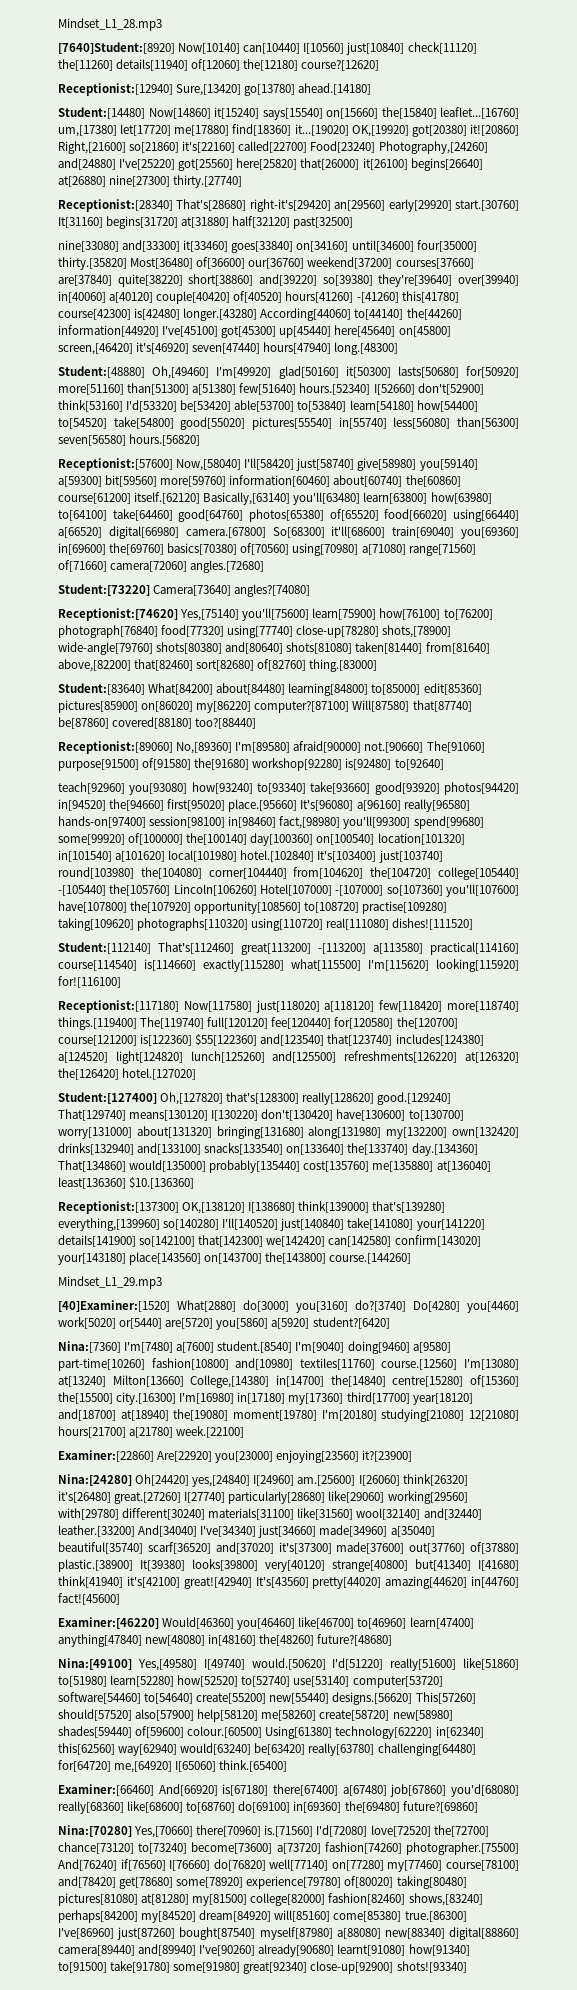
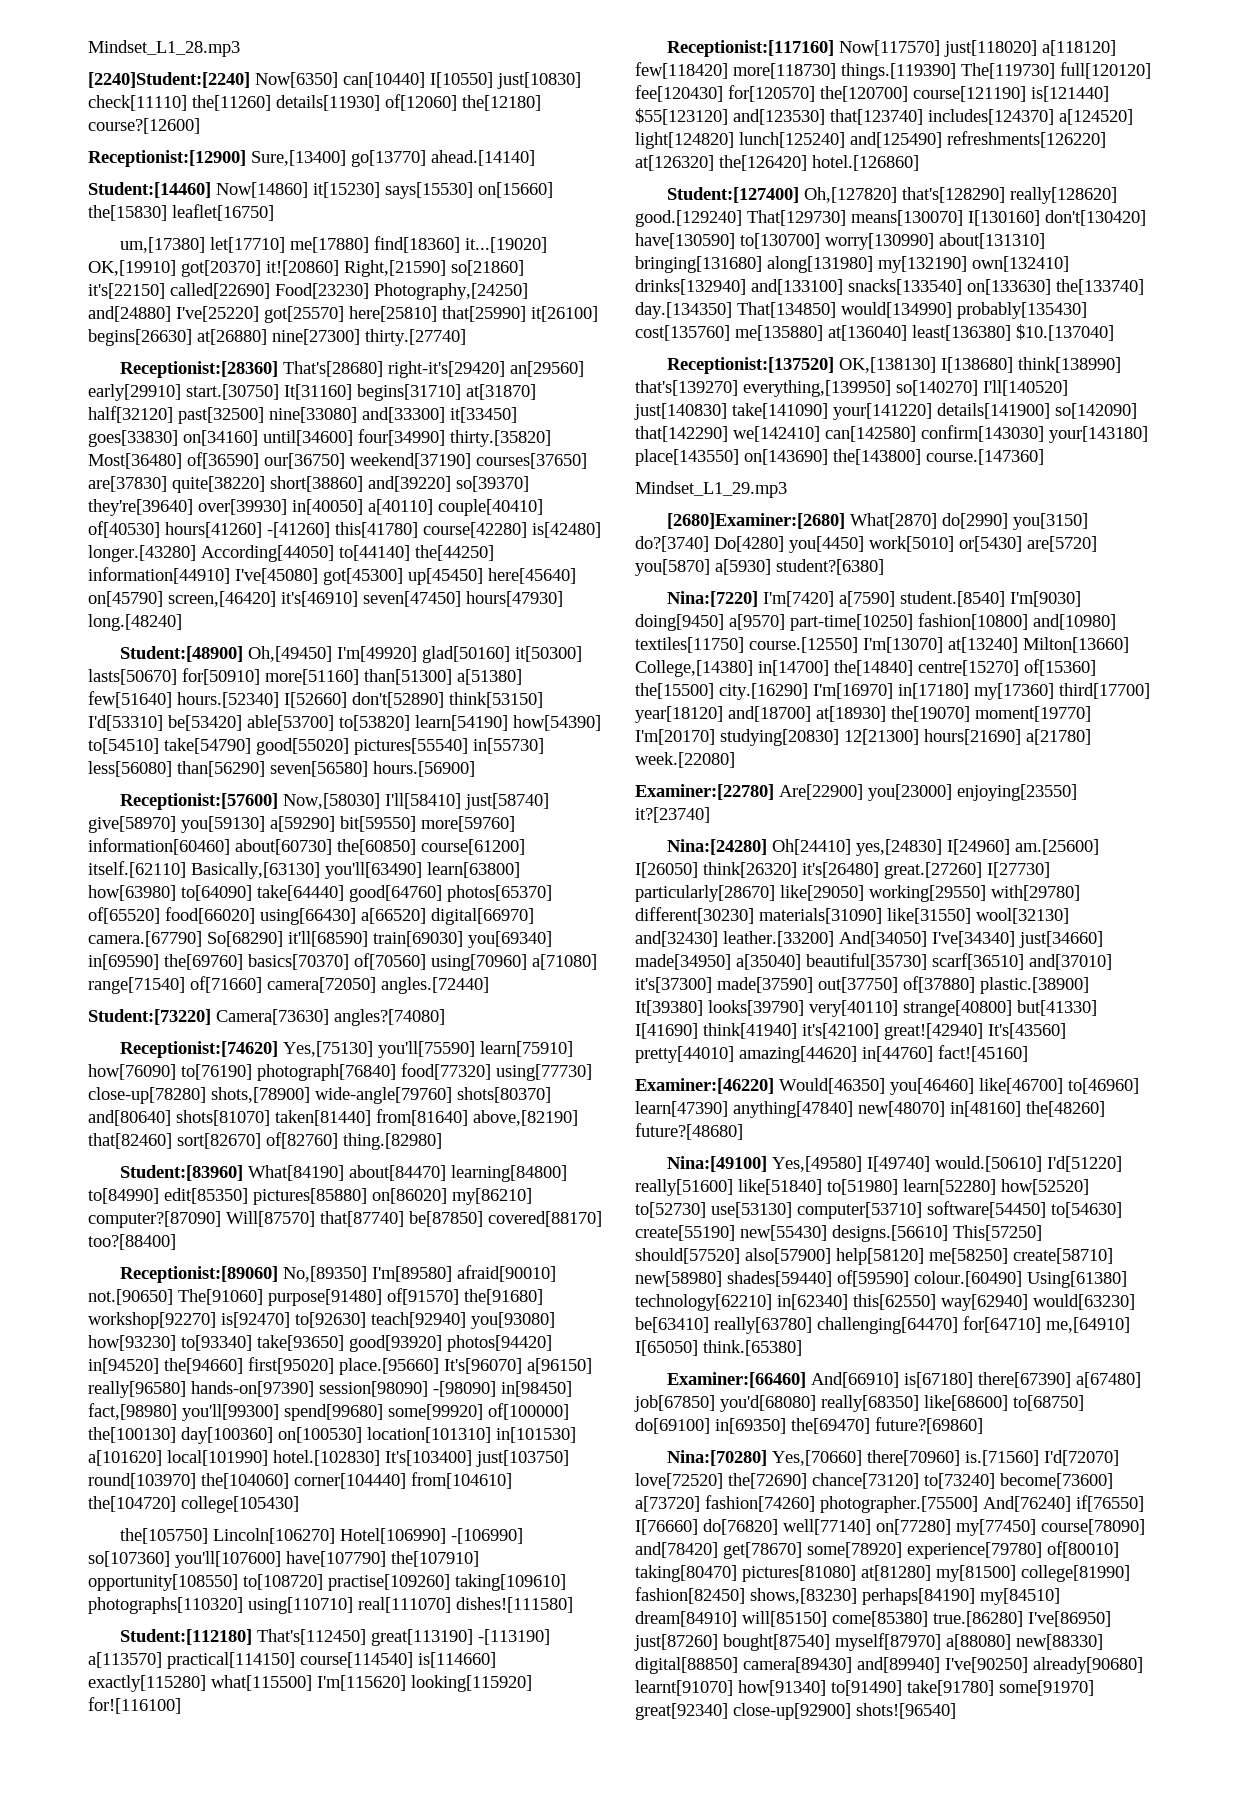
[58,42,477,55] [58,59,380,71] [58,83,372,96] [58,107,519,120] [58,124,519,137] [58,141,488,154] [58,158,483,171] [7640]Student:[8920] Now[10140] can[10440] I[10560] just[10840] check[11120] the[11260] details[11940] of[12060] the[12180] course?[12620] // Receptionist:[12940] Sure,[13420] go[13780] ahead.[14180] // Student:[14480] Now[14860] it[15240] says[15540] on[15660] the[15840] leaflet...[16760] um,[17380] let[17720] me[17880] find[18360] it...[19020] OK,[19920] got[20380] it![20860] Right,[21600] so[21860] it's[22160] called[22700] Food[23240] Photography,[24260] and[24880] I've[25220] got[25560] here[25820] that[26000] it[26100] begins[26640] -> [88,72,581,89] [88,94,541,111] [88,118,200,134] [88,150,535,167] [88,182,553,199] [88,204,274,221] [119,236,547,253] [88,260,524,277] [88,283,528,300] [88,306,598,323] [88,329,192,346] [2240]Student:[2240] Now[6350] can[10440] I[10550] just[10830] check[11110] the[11260] details[11930] of[12060] the[12180] course?[12600] // Receptionist:[12900] Sure,[13400] go[13770] ahead.[14140] // Student:[14460] Now[14860] it[15230] says[15530] on[15660] the[15830] leaflet[16750] // um,[17380] let[17710] me[17880] find[18360] it...[19020] OK,[19910] got[20370] it![20860] Right,[21590] so[21860] it's[22150] called[22690] Food[23230] Photography,[24250] and[24880] I've[25220] got[25570] here[25810] that[25990] it[26100] begins[26630]
[58,199,173,212] Receptionist:[28340] -> [119,361,278,378] Receptionist:[28360]
[388,199,519,212] [58,216,230,229] early[29920] start.[30760] It[31160] begins[31720] at[31880] -> [88,384,536,401] early[29910] start.[30750] It[31160] begins[31710] at[31870]
(354, 223) // -> (264, 415) none
[183,240,294,253] it[33460] goes[33840] -> [450,407,517,423] [88,430,178,447] it[33450] goes[33830]
[416,240,477,252] four[35000] -> [358,429,445,446] four[34990]
[196,257,474,269] [58,274,519,287] [58,291,283,304] of[36600] our[36760] weekend[37200] courses[37660] are[37840] quite[38220] short[38860] and[39220] so[39380] they're[39640] over[39940] in[40060] a[40120] couple[40420] of[40520] -> [187,452,587,469] [88,476,529,493] [88,499,543,516] [88,521,160,538] of[36590] our[36750] weekend[37190] courses[37650] are[37830] quite[38220] short[38860] and[39220] so[39370] they're[39640] over[39930] in[40050] a[40110] couple[40410] of[40530]
[58,309,131,320] course[42300] -> [423,522,527,538] course[42280]
[260,308,462,321] [58,325,451,338] [58,342,399,355] [58,366,210,379] According[44060] to[44140] the[44260] information[44920] I've[45100] got[45300] up[45440] here[45640] on[45800] screen,[46420] it's[46920] seven[47440] hours[47940] long.[48300] // Student:[48880] Oh,[49460] -> [201,545,494,562] [88,567,576,585] [88,591,563,607] [88,614,182,631] [119,646,332,662] According[44050] to[44140] the[44250] information[44910] I've[45080] got[45300] up[45450] here[45640] on[45790] screen,[46420] it's[46910] seven[47450] hours[47930] long.[48240] // Student:[48900] Oh,[49450]
[397,366,519,378] lasts[50680] for[50920] -> [88,668,260,685] lasts[50670] for[50910]
[417,383,484,395] [58,400,478,412] [58,417,519,430] [58,434,201,446] [58,458,478,471] [58,475,461,487] [58,492,492,505] [58,509,519,522] [58,526,519,539] [58,543,476,556] [58,560,265,573] don't[52900] think[53160] I'd[53320] be[53420] able[53700] to[53840] learn[54180] how[54400] to[54520] take[54800] good[55020] pictures[55540] in[55740] less[56080] than[56300] seven[56580] hours.[56820] // Receptionist:[57600] Now,[58040] I'll[58420] just[58740] give[58980] you[59140] a[59300] bit[59560] more[59760] information[60460] about[60740] the[60860] course[61200] itself.[62120] Basically,[63140] you'll[63480] learn[63800] how[63980] to[64100] take[64460] good[64760] photos[65380] of[65520] food[66020] using[66440] a[66520] digital[66980] camera.[67800] So[68300] it'll[68600] train[69040] you[69360] in[69600] the[69760] basics[70380] of[70560] using[70980] a[71080] range[71560] of[71660] camera[72060] angles.[72680] -> [352,692,543,708] [88,715,601,731] [88,738,544,755] [88,761,475,777] [119,793,549,810] [88,816,515,833] [88,838,525,855] [88,861,520,879] [88,885,552,902] [88,907,534,925] [88,931,552,948] [88,953,597,971] [88,976,489,994] don't[52890] think[53150] I'd[53310] be[53420] able[53700] to[53820] learn[54190] how[54390] to[54510] take[54790] good[55020] pictures[55540] in[55730] less[56080] than[56290] seven[56580] hours.[56900] // Receptionist:[57600] Now,[58030] I'll[58410] just[58740] give[58970] you[59130] a[59290] bit[59550] more[59760] information[60460] about[60730] the[60850] course[61200] itself.[62110] Basically,[63130] you'll[63490] learn[63800] how[63980] to[64090] take[64440] good[64760] photos[65370] of[65520] food[66020] using[66430] a[66520] digital[66970] camera.[67790] So[68290] it'll[68590] train[69030] you[69340] in[69590] the[69760] basics[70370] of[70560] using[70960] a[71080] range[71540] of[71660] camera[72050] angles.[72440]
[153,585,232,596] Camera[73640] -> [216,1009,329,1025] Camera[73630]
[180,608,493,621] Yes,[75140] you'll[75600] learn[75900] how[76100] to[76200] -> [282,1041,573,1058] [88,1064,252,1080] Yes,[75130] you'll[75590] learn[75910] how[76090] to[76190]
[227,625,294,638] using[77740] -> [496,1064,592,1081] using[77730]
[156,642,490,654] [58,659,378,672] [58,683,482,696] [58,700,472,713] [58,717,257,729] [58,741,485,754] [58,758,444,771] [58,782,371,795] shots[80380] and[80640] shots[81080] taken[81440] from[81640] above,[82200] that[82460] sort[82680] of[82760] thing.[83000] // Student:[83640] What[84200] about[84480] learning[84800] to[85000] edit[85360] pictures[85900] on[86020] my[86220] computer?[87100] Will[87580] that[87740] be[87860] covered[88180] too?[88440] // Receptionist:[89060] No,[89360] I'm[89580] afraid[90000] not.[90660] The[91060] purpose[91500] of[91580] the[91680] workshop[92280] is[92480] to[92640] // teach[92960] you[93080] how[93240] to[93340] take[93660] -> [457,1087,551,1103] [88,1109,578,1126] [88,1132,442,1150] [119,1165,567,1182] [88,1188,532,1205] [88,1211,602,1228] [88,1234,176,1250] [119,1265,556,1283] [88,1288,543,1306] [88,1312,555,1329] [88,1335,344,1351] shots[80370] and[80640] shots[81070] taken[81440] from[81640] above,[82190] that[82460] sort[82670] of[82760] thing.[82980] // Student:[83960] What[84190] about[84470] learning[84800] to[84990] edit[85350] pictures[85880] on[86020] my[86210] computer?[87090] Will[87570] that[87740] be[87850] covered[88170] too?[88400] // Receptionist:[89060] No,[89350] I'm[89580] afraid[90010] not.[90650] The[91060] purpose[91480] of[91570] the[91680] workshop[92270] is[92470] to[92630] teach[92940] you[93080] how[93230] to[93340] take[93650]
[300,799,470,812] [58,816,277,828] It's[96080] a[96160] really[96580] hands-on[97400] session[98100] in[98460] -> [444,1358,592,1374] [88,1381,572,1398] It's[96070] a[96150] really[96580] hands-on[97390] session[98090] -[98090] in[98450]
[186,833,465,846] [58,850,443,863] [58,867,519,880] [58,884,519,897] [58,901,448,914] [58,918,474,931] [58,942,519,955] the[100140] day[100360] on[100540] location[101320] in[101540] a[101620] local[101980] hotel.[102840] It's[103400] just[103740] round[103980] the[104080] corner[104440] from[104620] the[104720] college[105440] -[105440] the[105760] Lincoln[106260] Hotel[107000] -[107000] so[107360] you'll[107600] have[107800] the[107920] opportunity[108560] to[108720] practise[109280] taking[109620] photographs[110320] using[110720] real[111080] dishes![111520] // Student:[112140] That's[112460] great[113200] -[113200] a[113580] practical[114160] -> [88,1427,576,1444] [88,1450,569,1467] [88,1472,512,1489] [88,1496,299,1513] [119,1528,523,1544] [88,1551,479,1568] [88,1574,566,1591] [88,1597,573,1614] [119,1629,550,1646] [88,1652,295,1669] the[100130] day[100360] on[100530] location[101310] in[101530] a[101620] local[101990] hotel.[102830] It's[103400] just[103750] round[103970] the[104060] corner[104440] from[104610] the[104720] college[105430] // the[105750] Lincoln[106270] Hotel[106990] -[106990] so[107360] you'll[107600] have[107790] the[107910] opportunity[108550] to[108720] practise[109260] taking[109610] photographs[110320] using[110710] real[111070] dishes![111580] // Student:[112180] That's[112450] great[113190] -[113190] a[113570] practical[114150]
[58,1000,252,1013] Receptionist:[117180] Now[117580] -> [666,40,940,57] Receptionist:[117160] Now[117570]
[447,1001,519,1012] [58,1017,458,1030] [58,1034,484,1046] [58,1051,337,1064] more[118740] things.[119400] The[119740] full[120120] fee[120440] for[120580] the[120700] course[121200] is[122360] $55[122360] and[123540] that[123740] includes[124380] a[124520] light[124820] lunch[125260] and[125500] -> [733,62,1151,80] [635,85,1109,102] [635,108,1133,125] [635,132,942,149] more[118730] things.[119390] The[119730] full[120120] fee[120430] for[120570] the[120700] course[121190] is[121440] $55[123120] and[123530] that[123740] includes[124370] a[124520] light[124820] lunch[125240] and[125490]
[122,1068,197,1080] hotel.[127020] -> [812,155,919,171] hotel.[126860]
[226,1092,300,1104] that's[128300] -> [901,187,1005,203] that's[128290]
[58,1109,464,1121] [58,1126,519,1139] [58,1143,478,1156] [58,1160,491,1173] [58,1177,195,1189] [58,1201,446,1214] [58,1218,485,1231] [58,1235,481,1247] [58,1252,412,1265] [58,1276,162,1289] [58,1300,519,1313] [58,1317,390,1330] [58,1341,451,1354] [58,1358,519,1371] That[129740] means[130120] I[130220] don't[130420] have[130600] to[130700] worry[131000] about[131320] bringing[131680] along[131980] my[132200] own[132420] drinks[132940] and[133100] snacks[133540] on[133640] the[133740] day.[134360] That[134860] would[135000] probably[135440] cost[135760] me[135880] at[136040] least[136360] $10.[136360] // Receptionist:[137300] OK,[138120] I[138680] think[139000] that's[139280] everything,[139960] so[140280] I'll[140520] just[140840] take[141080] your[141220] details[141900] so[142100] that[142300] we[142420] can[142580] confirm[143020] your[143180] place[143560] on[143700] the[143800] course.[144260] // Mindset_L1_29.mp3 // [40]Examiner:[1520] What[2880] do[3000] you[3160] do?[3740] Do[4280] you[4460] work[5020] or[5440] are[5720] you[5860] a[5920] student?[6420] // Nina:[7360] I'm[7480] a[7600] student.[8540] I'm[9040] doing[9460] a[9580] part-time[10260] fashion[10800] and[10980] textiles[11760] course.[12560] I'm[13080] -> [747,210,1146,226] [635,233,1045,250] [635,256,1069,273] [635,279,1144,295] [635,302,1087,319] [635,324,1114,341] [666,357,1121,374] [635,380,1068,397] [634,403,1137,420] [635,425,1148,443] [635,449,1044,466] [635,481,787,498] [666,513,1088,530] [635,536,1097,553] [635,559,884,576] [666,591,1081,607] [635,613,1116,631] [635,637,943,653] That[129730] means[130070] I[130160] don't[130420] have[130590] to[130700] worry[130990] about[131310] bringing[131680] along[131980] my[132190] own[132410] drinks[132940] and[133100] snacks[133540] on[133630] the[133740] day.[134350] That[134850] would[134990] probably[135430] cost[135760] me[135880] at[136040] least[136380] $10.[137040] // Receptionist:[137520] OK,[138130] I[138680] think[138990] that's[139270] everything,[139950] so[140270] I'll[140520] just[140830] take[141090] your[141220] details[141900] so[142090] that[142290] we[142410] can[142580] confirm[143030] your[143180] place[143550] on[143690] the[143800] course.[147360] // Mindset_L1_29.mp3 // [2680]Examiner:[2680] What[2870] do[2990] you[3150] do?[3740] Do[4280] you[4450] work[5010] or[5430] are[5720] you[5870] a[5930] student?[6380] // Nina:[7220] I'm[7420] a[7590] student.[8540] I'm[9030] doing[9450] a[9570] part-time[10250] fashion[10800] and[10980] textiles[11750] course.[12550] I'm[13070]
[392,1376,464,1387] centre[15280] -> [918,660,1019,676] centre[15270]
[116,1392,235,1405] city.[16300] I'm[16980] -> [719,683,893,700] city.[16290] I'm[16970]
[120,1409,519,1422] [58,1426,245,1438] [58,1450,413,1463] at[18940] the[19080] moment[19780] I'm[20180] studying[21080] 12[21080] hours[21700] a[21780] week.[22100] // Examiner:[22860] Are[22920] you[23000] enjoying[23560] it?[23900] -> [816,706,1091,722] [635,729,1091,746] [635,752,735,768] [635,784,1077,801] [635,807,710,823] at[18930] the[19070] moment[19770] I'm[20170] studying[20830] 12[21300] hours[21690] a[21780] week.[22080] // Examiner:[22780] Are[22900] you[23000] enjoying[23550] it?[23740]
[135,1474,251,1487] Oh[24420] yes,[24840] -> [771,839,942,856] Oh[24410] yes,[24830]
[358,1475,400,1486] I[26060] -> [635,862,698,878] I[26050]
[184,1491,468,1504] [58,1508,482,1520] [58,1525,435,1538] [58,1542,519,1554] [58,1559,519,1572] I[27740] particularly[28680] like[29060] working[29560] with[29780] different[30240] materials[31100] like[31560] wool[32140] and[32440] leather.[33200] And[34040] I've[34340] just[34660] made[34960] a[35040] beautiful[35740] scarf[36520] and[37020] it's[37300] made[37600] out[37760] of[37880] plastic.[38900] It[39380] looks[39800] very[40120] strange[40800] but[41340] I[41680] -> [987,862,1050,878] [635,885,1080,902] [635,907,1069,924] [635,931,1103,948] [635,953,1112,970] [635,976,1089,994] [635,1000,1097,1017] [635,1023,698,1039] I[27730] particularly[28670] like[29050] working[29550] with[29780] different[30230] materials[31090] like[31550] wool[32130] and[32430] leather.[33200] And[34050] I've[34340] just[34660] made[34950] a[35040] beautiful[35730] scarf[36510] and[37010] it's[37300] made[37590] out[37750] of[37880] plastic.[38900] It[39380] looks[39790] very[40110] strange[40800] but[41330] I[41690]
[312,1577,382,1589] pretty[44020] -> [635,1046,734,1063] pretty[44010]
[58,1593,120,1605] fact![45600] -> [938,1045,1028,1062] fact![45160]
[162,1617,235,1629] Would[46360] -> [779,1078,885,1094] Would[46350]
[409,1617,474,1629] [58,1634,206,1647] learn[47400] anything[47840] new[48080] -> [635,1101,945,1118] learn[47390] anything[47840] new[48070]
[251,1658,326,1670] would.[50620] -> [934,1156,1042,1172] would.[50610]
[462,1658,519,1670] like[51860] -> [738,1179,822,1195] like[51840]
[241,1676,443,1688] [58,1692,476,1705] [58,1709,453,1722] [58,1726,484,1739] [58,1743,476,1756] [58,1760,288,1773] [58,1784,519,1797] [58,1801,400,1814] to[52740] use[53140] computer[53720] software[54460] to[54640] create[55200] new[55440] designs.[56620] This[57260] should[57520] also[57900] help[58120] me[58260] create[58720] new[58980] shades[59440] of[59600] colour.[60500] Using[61380] technology[62220] in[62340] this[62560] way[62940] would[63240] be[63420] really[63780] challenging[64480] for[64720] me,[64920] I[65060] think.[65400] // Examiner:[66460] And[66920] is[67180] there[67400] a[67480] job[67860] you'd[68080] really[68360] like[68600] to[68760] do[69100] in[69360] the[69480] -> [635,1201,1122,1219] [635,1225,1042,1242] [635,1248,1113,1265] [635,1270,1127,1288] [635,1294,1135,1311] [635,1316,1130,1334] [635,1340,802,1356] [666,1372,1141,1388] [634,1395,1084,1412] [635,1418,870,1434] to[52730] use[53130] computer[53710] software[54450] to[54630] create[55190] new[55430] designs.[56610] This[57250] should[57520] also[57900] help[58120] me[58250] create[58710] new[58980] shades[59440] of[59590] colour.[60490] Using[61380] technology[62210] in[62340] this[62550] way[62940] would[63230] be[63410] really[63780] challenging[64470] for[64710] me,[64910] I[65050] think.[65380] // Examiner:[66460] And[66910] is[67180] there[67390] a[67480] job[67850] you'd[68080] really[68350] like[68600] to[68750] do[69100] in[69350] the[69470]
[316,1825,489,1837] I'd[72080] love[72520] the[72700] -> [1043,1450,1119,1466] [635,1473,807,1489] I'd[72070] love[72520] the[72690]
[120,1859,166,1871] if[76560] -> [1076,1495,1144,1512] if[76550]
[387,1860,519,1872] [58,1876,467,1889] [58,1893,483,1906] [58,1910,467,1923] [58,1927,519,1940] [58,1944,470,1957] [58,1961,241,1973] my[77460] course[78100] and[78420] get[78680] some[78920] experience[79780] of[80020] taking[80480] pictures[81080] at[81280] my[81500] college[82000] fashion[82460] shows,[83240] perhaps[84200] my[84520] dream[84920] will[85160] come[85380] true.[86300] I've[86960] just[87260] bought[87540] myself[87980] a[88080] new[88340] digital[88860] camera[89440] and[89940] I've[90260] already[90680] learnt[91080] how[91340] to[91500] take[91780] some[91980] -> [956,1519,1145,1536] [635,1541,1119,1559] [635,1565,1130,1582] [635,1587,1060,1605] [635,1611,1111,1627] [634,1633,1103,1651] [635,1657,1143,1674] [635,1680,1094,1696] my[77450] course[78090] and[78420] get[78670] some[78920] experience[79780] of[80010] taking[80470] pictures[81080] at[81280] my[81500] college[81990] fashion[82450] shows,[83230] perhaps[84190] my[84510] dream[84910] will[85150] come[85380] true.[86280] I've[86950] just[87260] bought[87540] myself[87970] a[88080] new[88330] digital[88850] camera[89430] and[89940] I've[90250] already[90680] learnt[91070] how[91340] to[91490] take[91780] some[91970]
[396,1961,467,1973] shots![93340] -> [856,1703,956,1719] shots![96540]

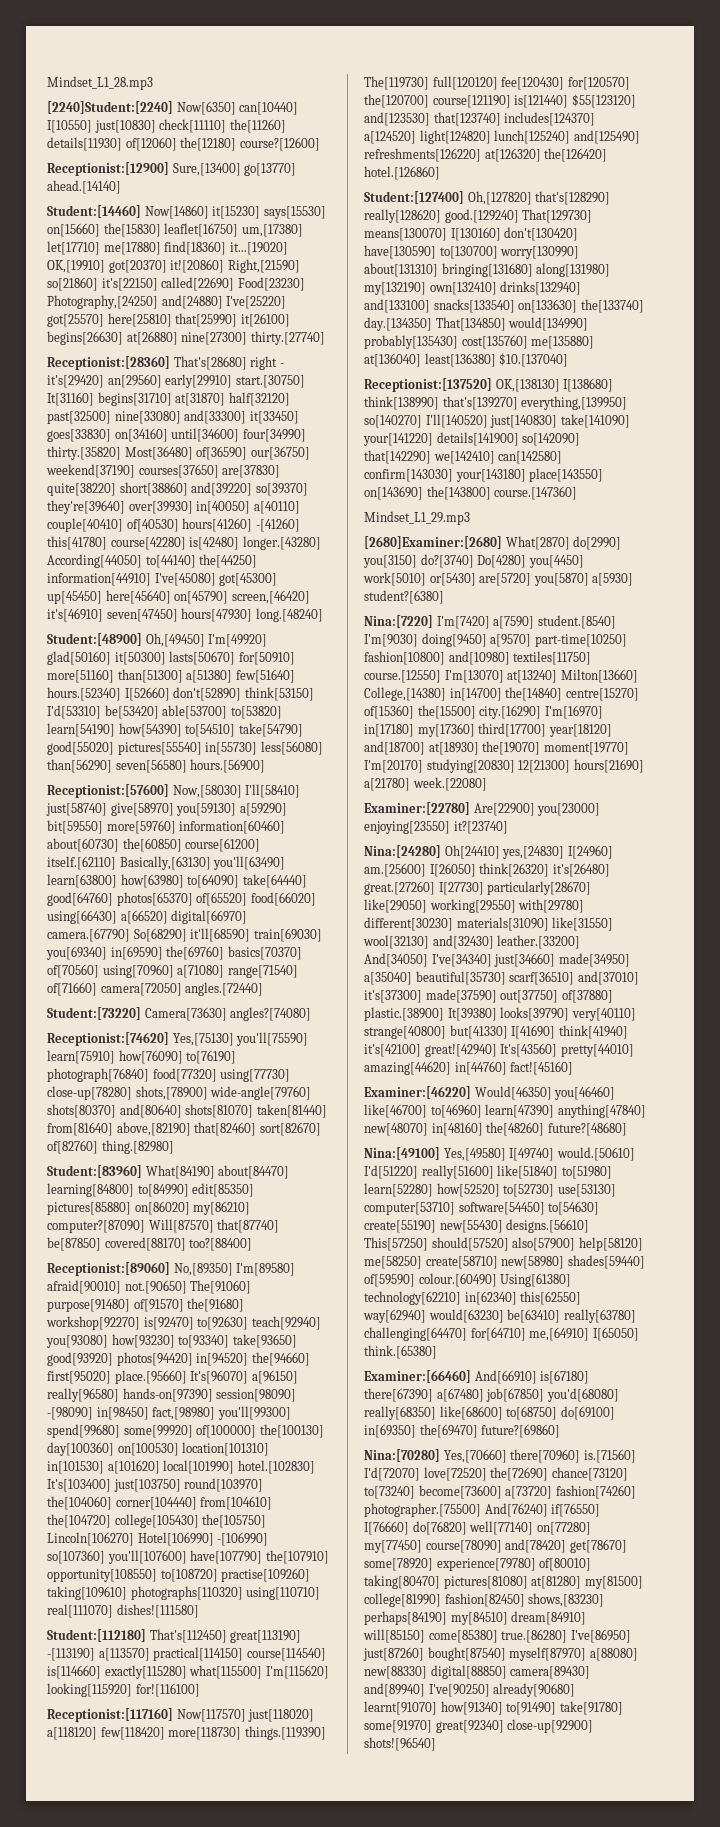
(274, 212) // -> (239, 230) none
[387,361,505,378] right-it's[29420] -> [250,356,284,370] [47,375,104,388] right - it's[29420]
(299, 1504) // -> (199, 1521) none

